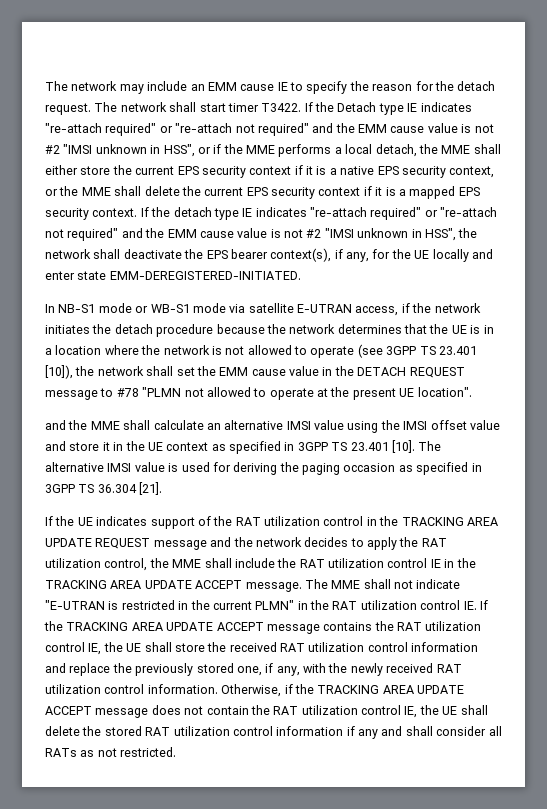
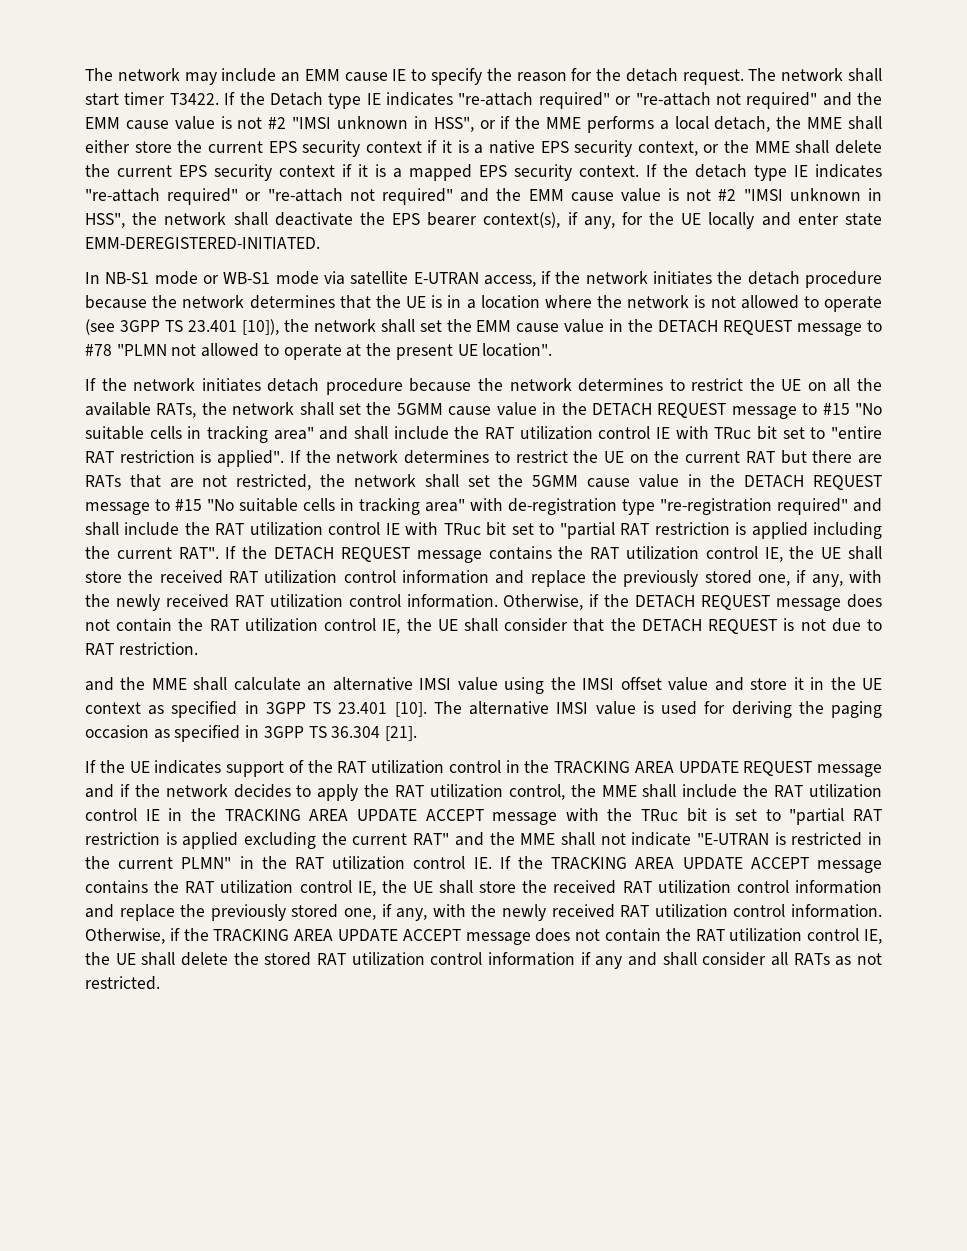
(472, 392) none -> [85,378,882,395] [85,402,882,419] [85,426,882,443] [85,450,882,467] [85,474,882,490] [85,498,882,515] [85,522,883,539] [85,546,882,563] [85,570,883,587] [85,594,882,611] [85,618,882,634] [85,642,198,655] // If the network initiates detach procedure because the network determines to restrict the UE on all the available RATs, the network shall set the 5GMM cause value in the DETACH REQUEST message to #15 "No suitable cells in tracking area" and shall include the RAT utilization control IE with TRuc bit set to "entire RAT restriction is applied". If the network determines to restrict the UE on the current RAT but there are RATs that are not restricted, the network shall set the 5GMM cause value in the DETACH REQUEST message to #15 "No suitable cells in tracking area" with de-registration type "re-registration required" and shall include the RAT utilization control IE with TRuc bit set to "partial RAT restriction is applied including the current RAT". If the DETACH REQUEST message contains the RAT utilization control IE, the UE shall store the received RAT utilization control information and replace the previously stored one, if any, with the newly received RAT utilization control information. Otherwise, if the DETACH REQUEST message does not contain the RAT utilization control IE, the UE shall consider that the DETACH REQUEST is not due to RAT restriction.
(232, 542) none -> [119,784,130,797] if
[245,579,328,592] message. The -> [492,808,882,825] [85,832,515,849] message with the TRuc bit is set to "partial RAT restriction is applied excluding the current RAT" and the

